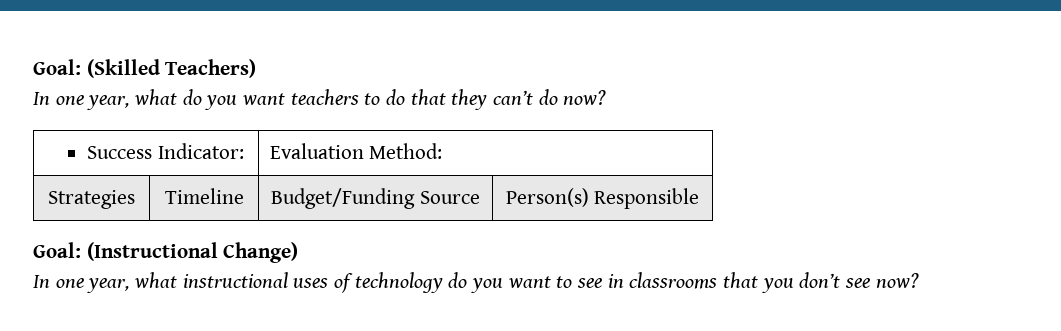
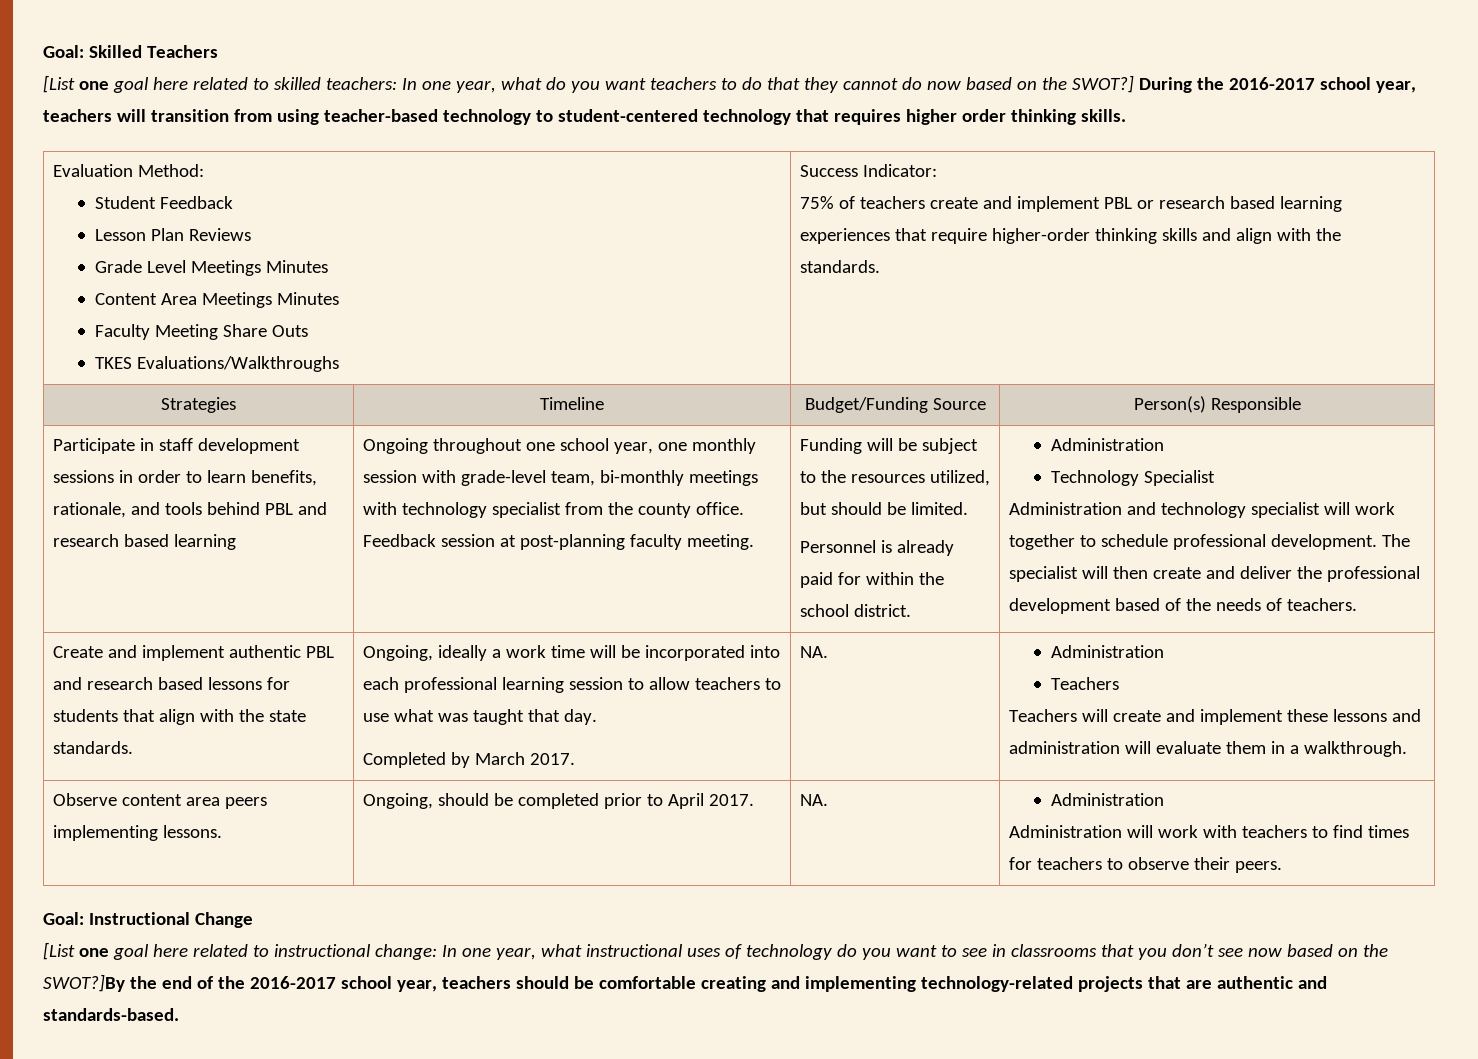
[33,59,257,78] Goal: (Skilled Teachers) // -> [43,45,218,58] [43,75,397,93] Goal: Skilled Teachers // [List one goal here related to skilled teachers:
[493,89,607,105] [87,143,244,159] [269,143,443,159] can’t do now? // Success Indicator: | Evaluation Method: -> [842,75,1416,93] [43,109,1126,125] [52,164,204,177] [94,196,233,209] [94,228,251,241] [94,260,328,276] [94,292,339,308] [94,324,308,340] [94,356,339,372] [799,164,937,177] [799,196,1342,212] [799,228,1341,244] [799,260,880,273] cannot do now based on the SWOT?] During the 2016-2017 school year, teachers will transition from using teacher-based technology to student-centered technology that requires higher order thinking skills. // Evaluation Method: // Student Feedback // Lesson Plan Reviews // Grade Level Meetings Minutes // Content Area Meetings Minutes // Faculty Meeting Share Outs // TKES Evaluations/Walkthroughs | Success Indicator: // 75% of teachers create and implement PBL or research based learning experiences that require higher-order thinking skills and align with the standards.
[33,242,299,263] // Goal: (Instructional Change) // -> [52,438,300,454] [52,470,317,486] [52,502,327,518] [52,534,236,550] [362,438,756,454] [362,470,758,486] [362,502,744,518] [362,534,754,550] [799,438,978,454] [799,470,990,486] [799,502,968,515] [799,540,954,556] [799,572,944,588] [799,604,911,617] [1050,438,1164,451] [1050,470,1215,486] [1008,502,1395,518] [1008,534,1410,550] [1008,566,1420,582] [1008,598,1357,614] [52,645,334,661] [52,677,290,690] [52,709,306,725] [52,741,133,754] [362,645,780,661] [362,677,781,693] [362,709,597,725] [362,752,575,768] [799,646,828,658] [1050,645,1164,658] [1050,677,1119,690] [1008,709,1421,725] [1008,741,1407,757] [52,793,267,809] [52,825,222,841] [362,793,754,809] [799,794,828,806] [1050,793,1164,806] [1008,825,1409,838] [1008,857,1282,873] [43,912,253,928] [43,942,437,960] // Participate in staff development sessions in order to learn benefits, rationale, and tools behind PBL and research based learning | Ongoing throughout one school year, one monthly session with grade-level team, bi-monthly meetings with technology specialist from the county office. Feedback session at post-planning faculty meeting. | Funding will be subject to the resources utilized, but should be limited. // Personnel is already paid for within the school district. | Administration // Technology Specialist // Administration and technology specialist will work together to schedule professional development. The specialist will then create and deliver the professional development based of the needs of teachers. // Create and implement authentic PBL and research based lessons for students that align with the state standards. | Ongoing, ideally a work time will be incorporated into each professional learning session to allow teachers to use what was taught that day. // Completed by March 2017. | NA. | Administration // Teachers // Teachers will create and implement these lessons and administration will evaluate them in a walkthrough. // Observe content area peers implementing lessons. | Ongoing, should be completed prior to April 2017. | NA. | Administration // Administration will work with teachers to find times for teachers to observe their peers. // Goal: Instructional Change // [List one goal here related to instructional change:
[875,273,919,288] now? -> [1247,944,1388,957] [43,974,1327,992] [43,1008,179,1021] now based on the SWOT?]By the end of the 2016-2017 school year, teachers should be comfortable creating and implementing technology-related projects that are authentic and standards-based.

